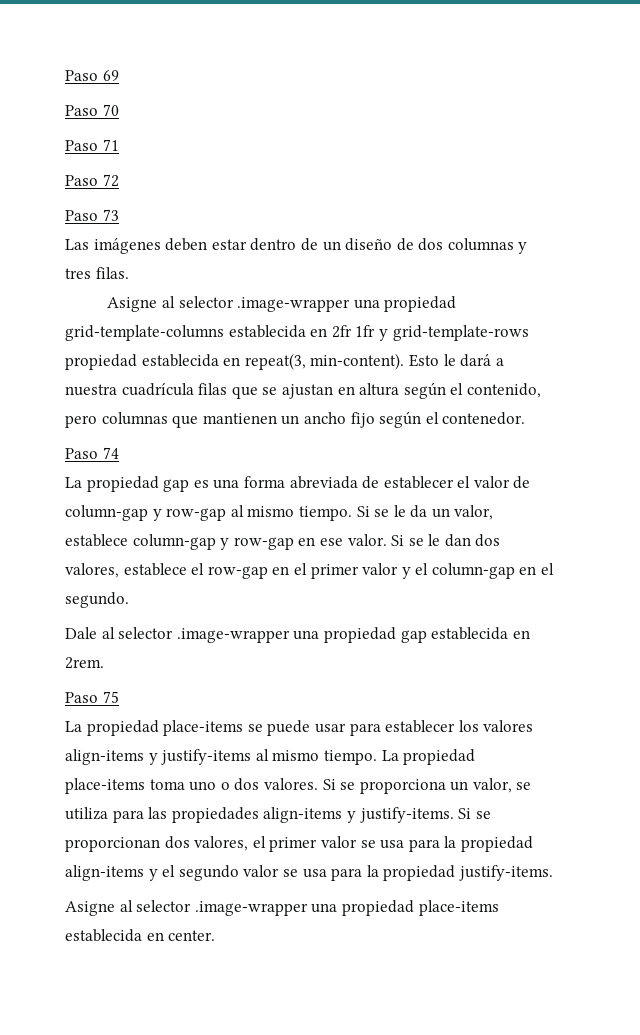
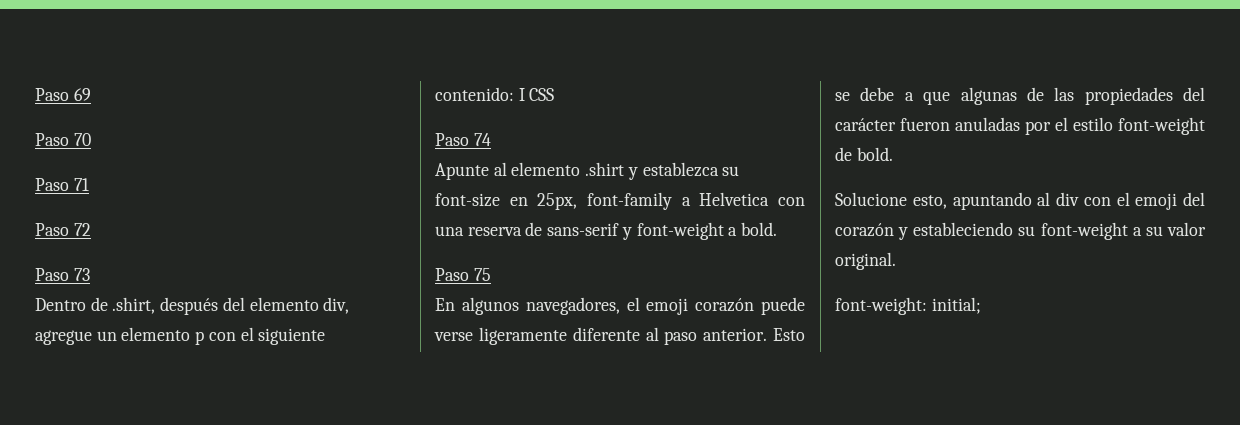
[65,238,528,254] [65,267,129,279] [107,296,457,312] [65,325,529,341] [65,353,504,370] [65,382,541,399] [65,411,526,428] [65,447,119,459] [65,476,531,492] [65,505,494,521] [65,534,501,550] [65,563,555,579] [65,592,129,608] [65,627,530,643] [65,657,104,669] [65,691,119,703] [65,720,534,736] [65,749,476,765] [65,778,532,794] [65,807,491,823] [65,836,533,852] [65,865,553,881] [65,900,499,916] [65,929,216,942] Las imágenes deben estar dentro de un diseño de dos columnas y tres filas. // Asigne al selector .image-wrapper una propiedad grid-template-columns establecida en 2fr 1fr y grid-template-rows propiedad establecida en repeat(3, min-content). Esto le dará a nuestra cuadrícula filas que se ajustan en altura según el contenido, pero columnas que mantienen un ancho fijo según el contenedor. // Paso 74 // La propiedad gap es una forma abreviada de establecer el valor de column-gap y row-gap al mismo tiempo. Si se le da un valor, establece column-gap y row-gap en ese valor. Si se le dan dos valores, establece el row-gap en el primer valor y el column-gap en el segundo. // Dale al selector .image-wrapper una propiedad gap establecida en 2rem. // Paso 75 // La propiedad place-items se puede usar para establecer los valores align-items y justify-items al mismo tiempo. La propiedad place-items toma uno o dos valores. Si se proporciona un valor, se utiliza para las propiedades align-items y justify-items. Si se proporcionan dos valores, el primer valor se usa para la propiedad align-items y el segundo valor se usa para la propiedad justify-items. // Asigne al selector .image-wrapper una propiedad place-items establecida en center. -> [35,297,350,315] [35,327,326,345] [435,87,555,101] [435,133,491,146] [435,162,740,180] [435,192,805,210] [435,222,778,240] [435,268,491,281] [435,297,805,315] [434,327,805,345] [835,87,1205,105] [835,117,1205,135] [835,147,893,161] [835,192,1205,210] [835,222,1206,240] [835,252,896,270] [835,297,981,315] Dentro de .shirt, después del elemento div, agregue un elemento p con el siguiente contenido: I CSS // Paso 74 // Apunte al elemento .shirt y establezca su font-size en 25px, font-family a Helvetica con una reserva de sans-serif y font-weight a bold. // Paso 75 // En algunos navegadores, el emoji corazón puede verse ligeramente diferente al paso anterior. Esto se debe a que algunas de las propiedades del carácter fueron anuladas por el estilo font-weight de bold. // Solucione esto, apuntando al div con el emoji del corazón y estableciendo su font-weight a su valor original. // font-weight: initial;

